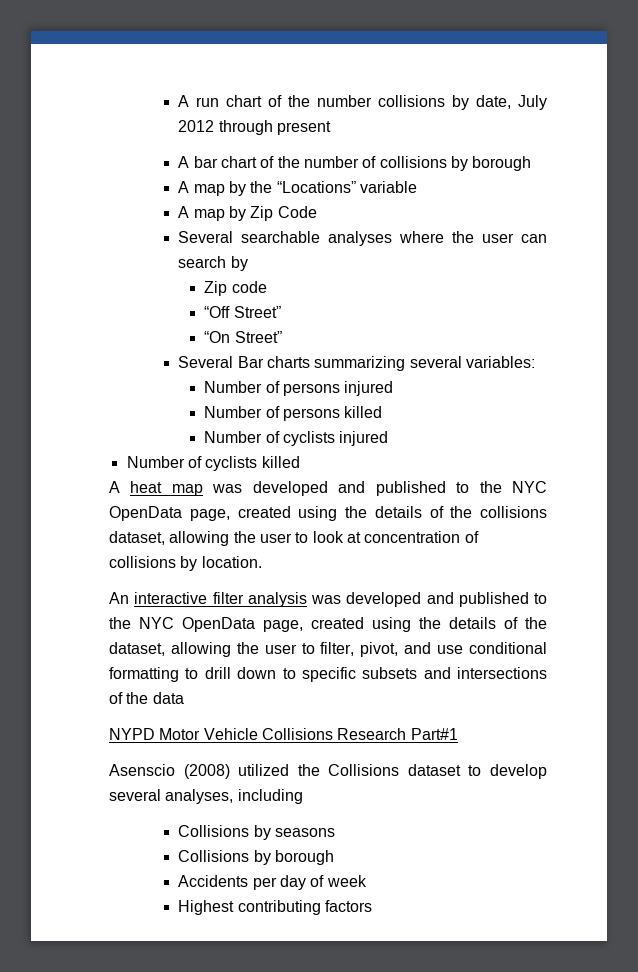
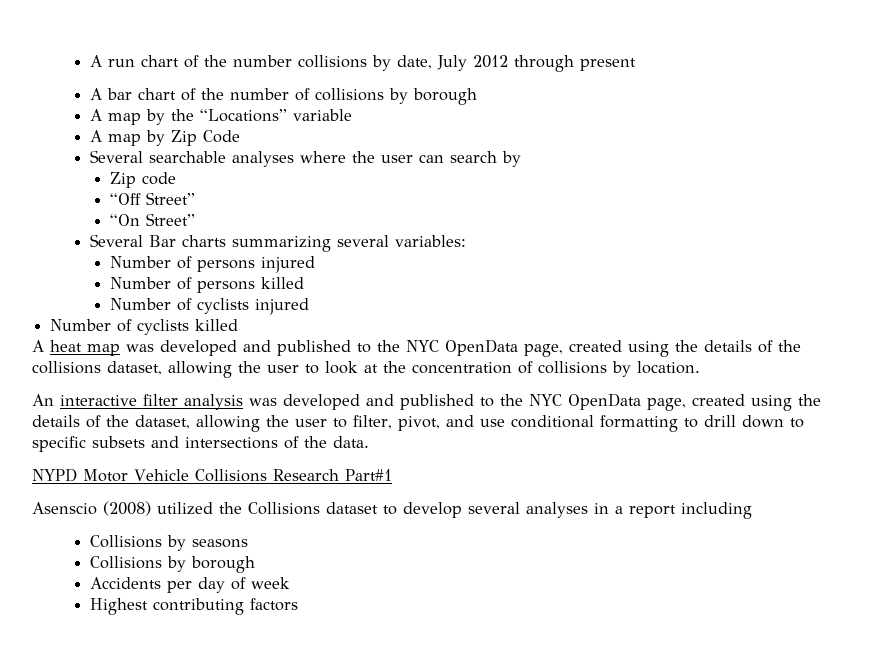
(361, 537) none -> [383,361,406,373] the
[152,692,184,704] data -> [333,436,369,448] data.
[165,789,234,804] analyses, -> [526,502,676,518] analyses in a report

